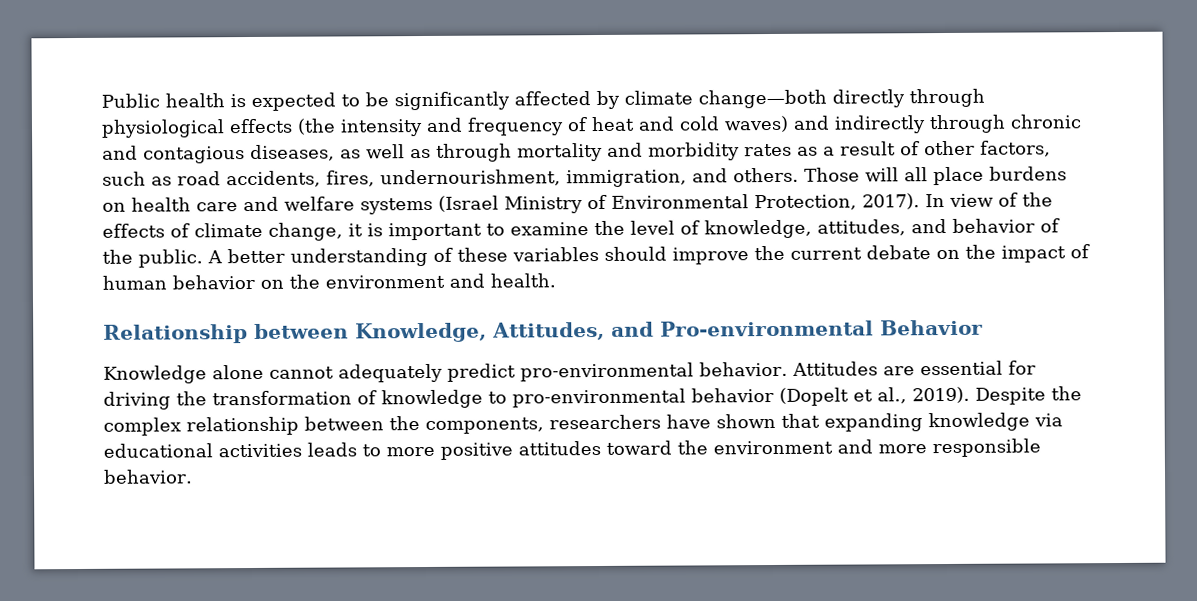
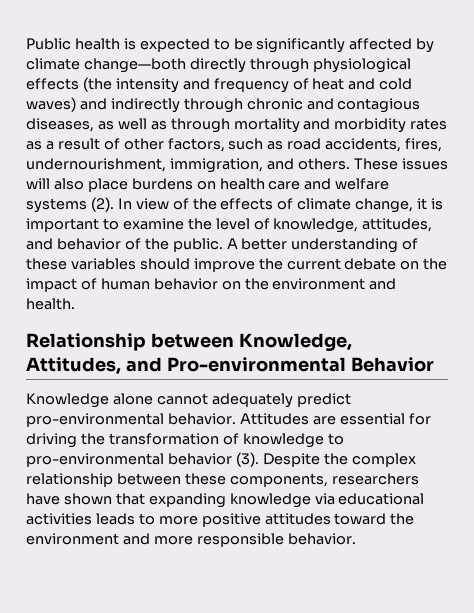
[804,167,928,182] Those will all -> [353,158,448,170] [26,178,84,190] These issues will also
[438,193,920,214] (Israel Ministry of Environmental Protection, 2017). -> [90,197,114,212] (2).
[779,386,970,406] (Dopelt et al., 2019). -> [235,452,259,467] (3).
[389,416,420,431] the -> [184,473,226,485] these

